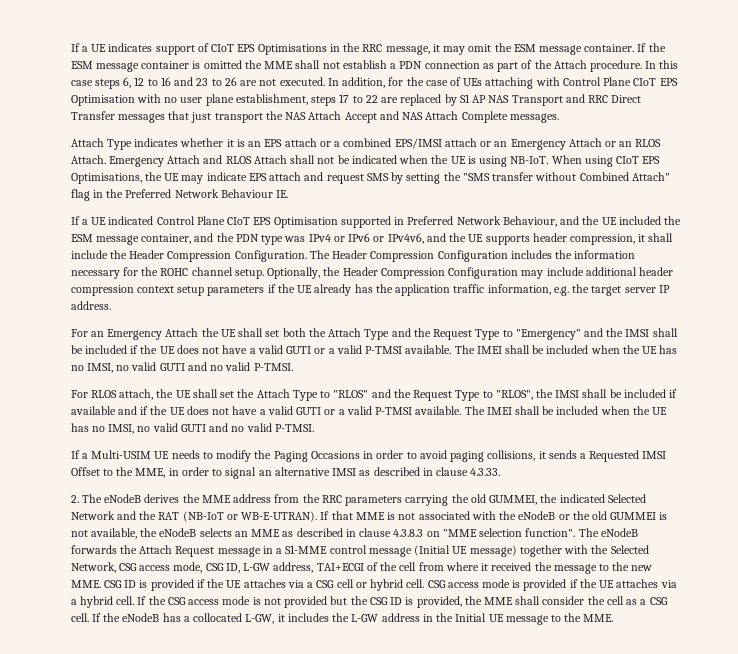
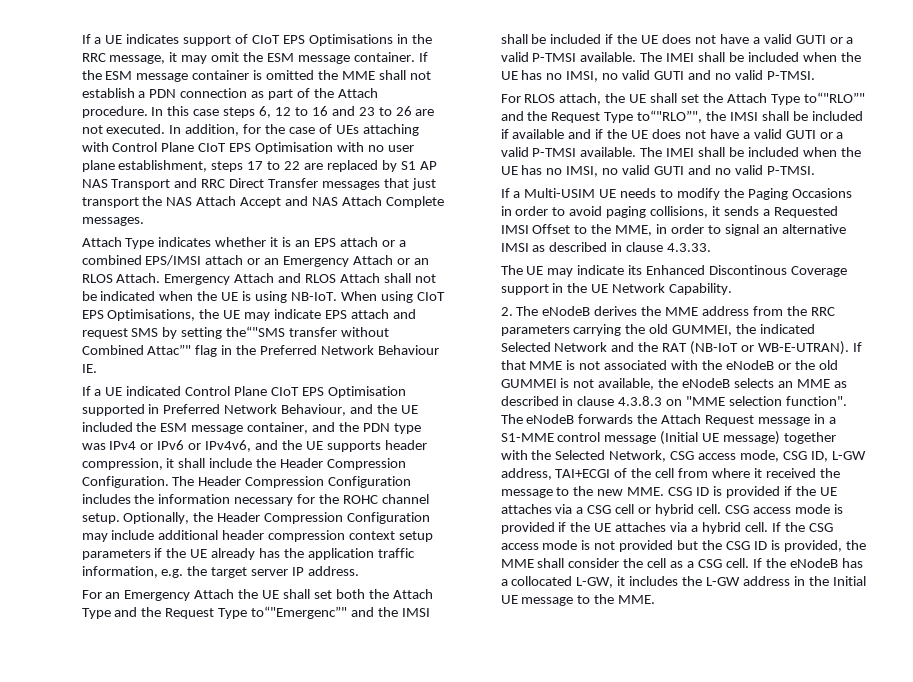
[443,172,490,181] the "SMS -> [226,326,286,337] the“"SMS
[631,172,670,181] Attach" -> [147,344,192,355] Attac”"
[502,329,581,340] to "Emergency" -> [251,606,348,619] to“"Emergenc”"
[320,389,533,401] to "RLOS" and the Request Type to "RLOS", -> [803,92,865,103] [500,110,703,123] to“"RLO”" and the Request Type to“"RLO”",
(501, 472) none -> [500,265,847,277] [500,283,733,295] // The UE may indicate its Enhanced Discontinous Coverage support in the UE Network Capability.

